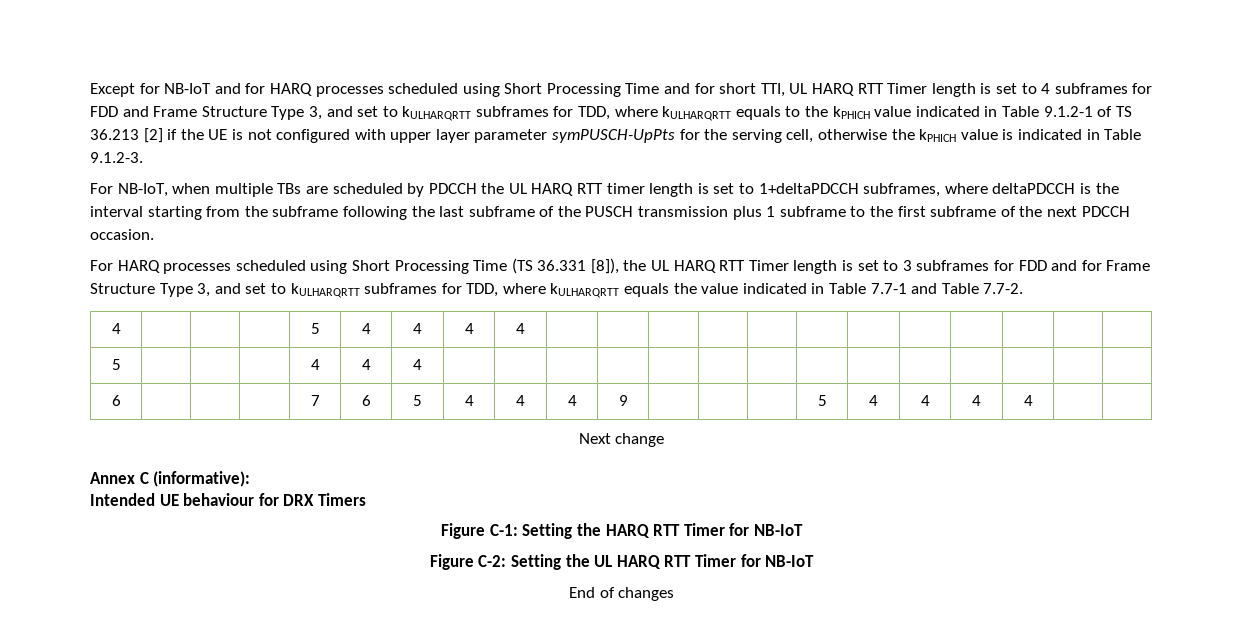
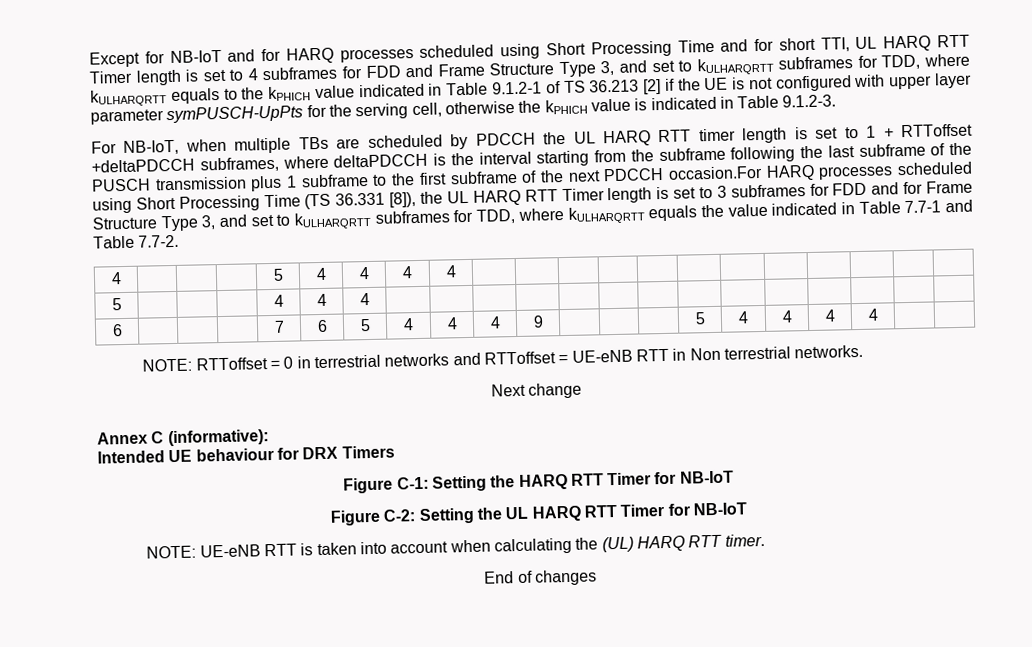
[758,183,859,194] 1+deltaPDCCH -> [866,123,974,138] [91,158,195,173] 1 + RTToffset +deltaPDCCH
[90,229,154,240] [90,260,113,271] occasion. // For -> [667,165,763,180] occasion.For
(1033, 400) none -> [142,344,864,372] // NOTE: RTToffset = 0 in terrestrial networks and RTToffset = UE-eNB RTT in Non terrestrial networks.
(815, 561) none -> [146,533,765,559] // NOTE: UE-eNB RTT is taken into account when calculating the (UL) HARQ RTT timer.

